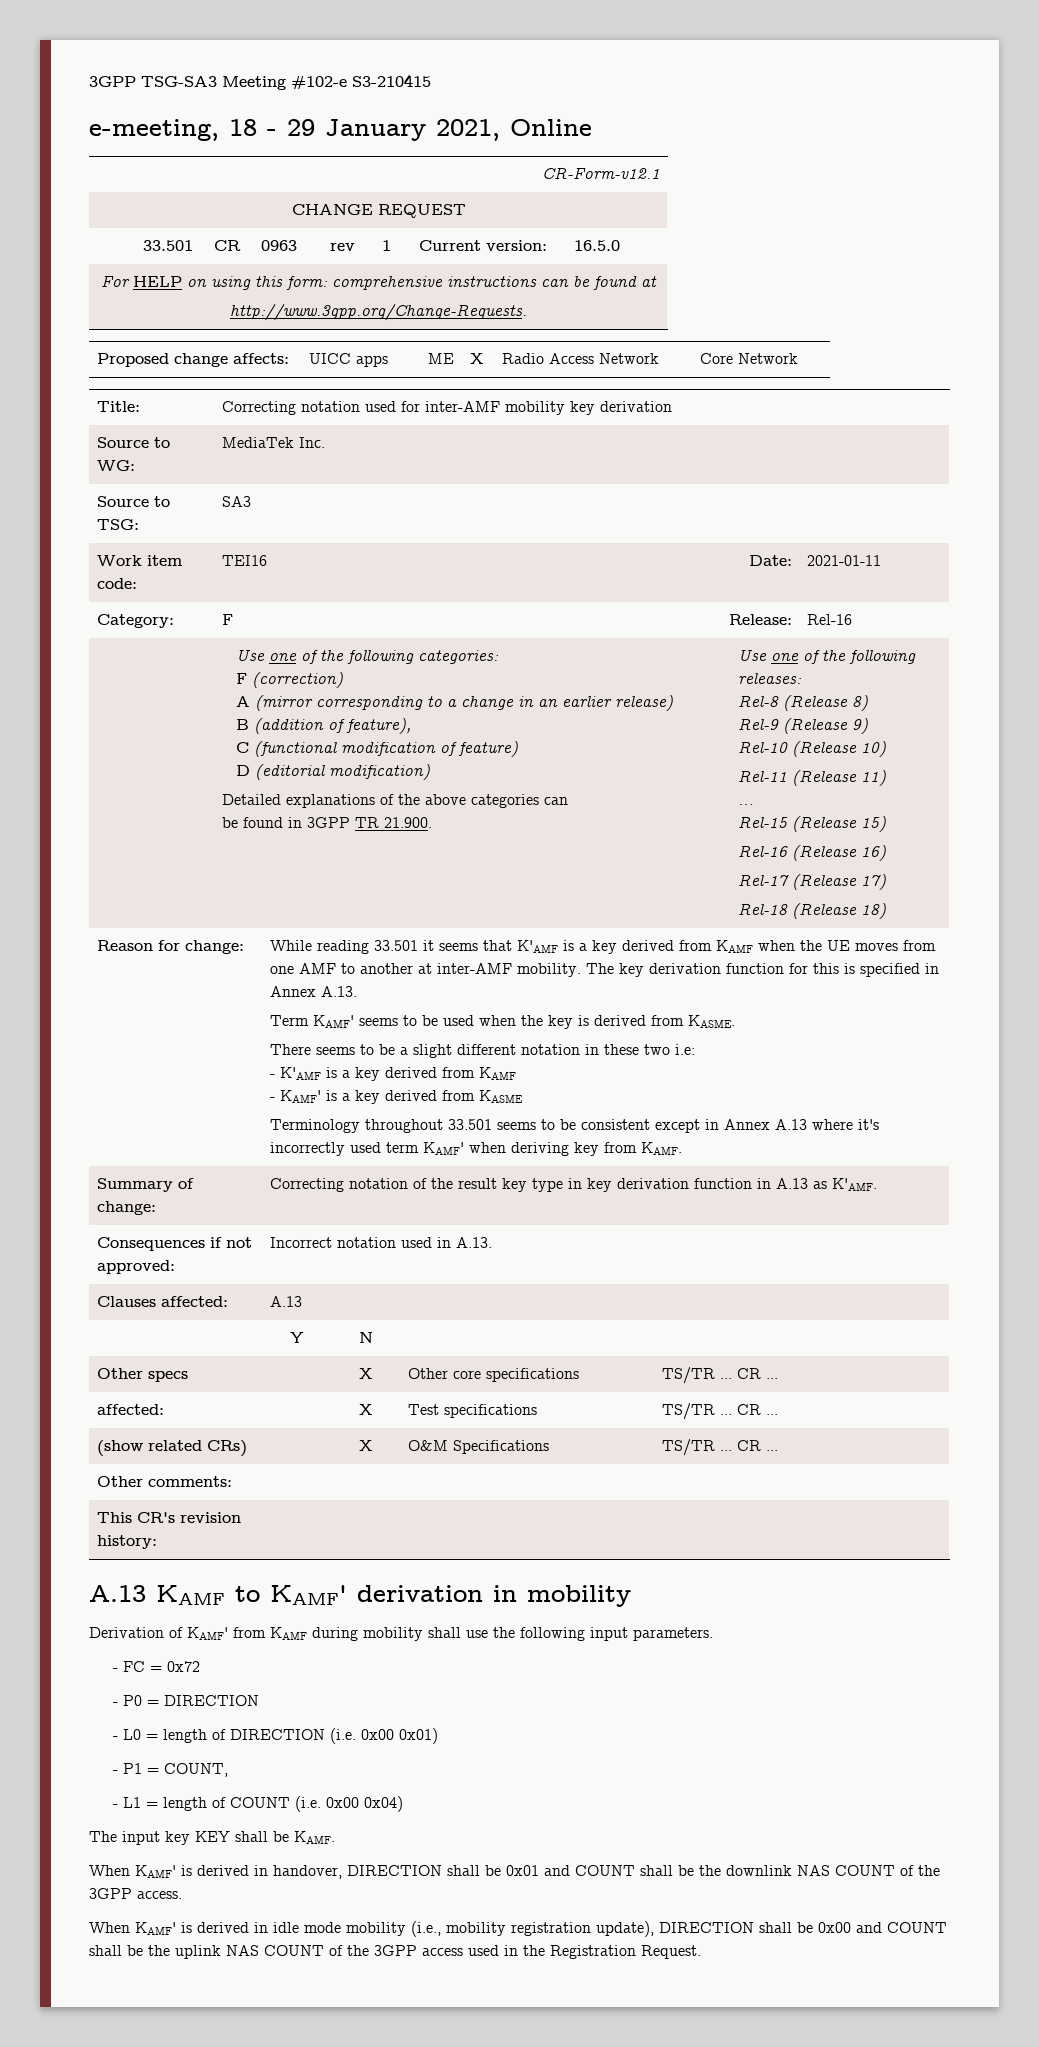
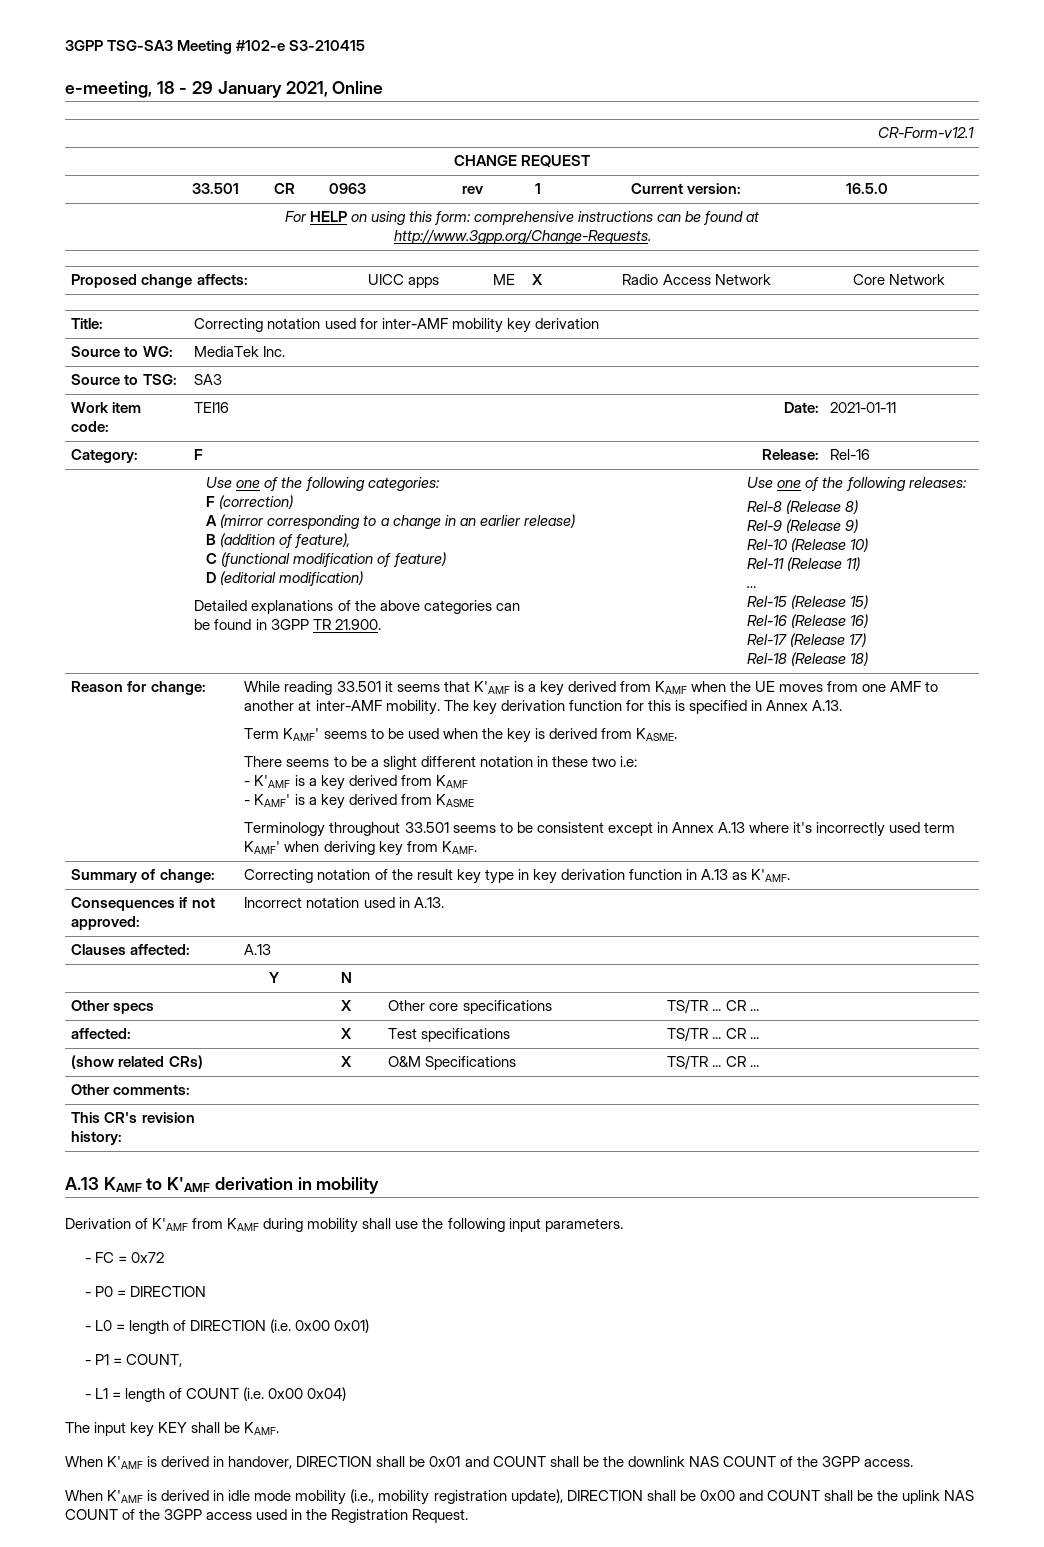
[270,1585,347,1605] KAMF' -> [167,1177,211,1192] K'AMF
[187,1627,228,1640] KAMF' -> [152,1218,189,1231] K'AMF
[135,1865,176,1878] KAMF' -> [107,1456,144,1469] K'AMF
[135,1922,176,1935] KAMF' -> [107,1490,144,1503] K'AMF

